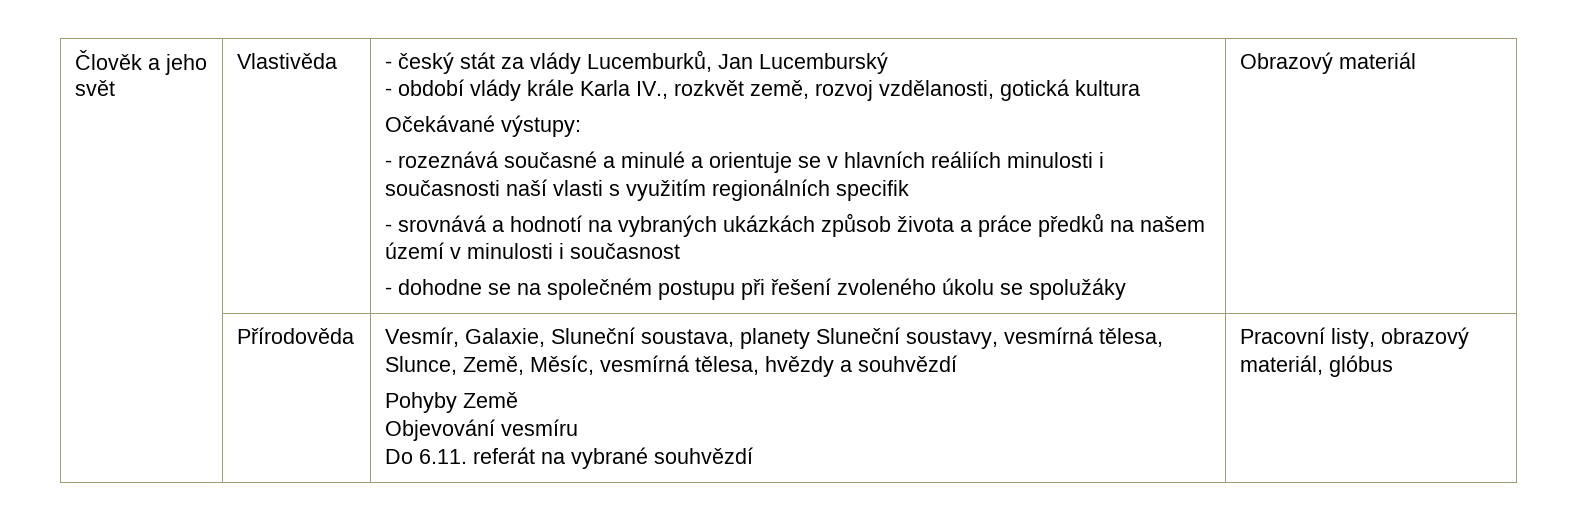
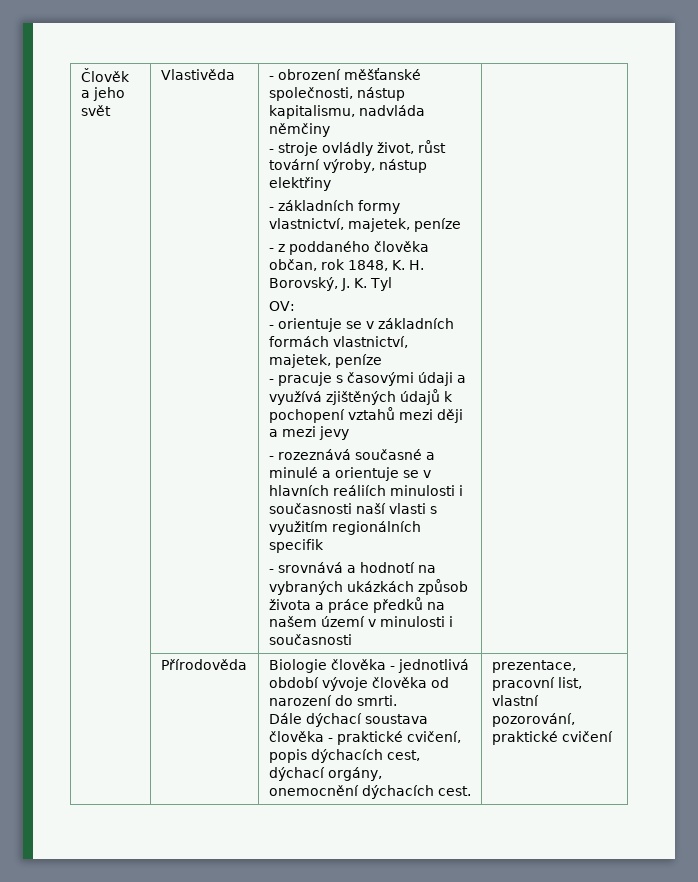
[397,50,888,74] [384,79,1140,101] [384,115,581,137] český stát za vlády Lucemburků, Jan Lucemburský // - období vlády krále Karla IV., rozkvět země, rozvoj vzdělanosti, gotická kultura // Očekávané výstupy: -> [277,68,421,80] [268,87,405,101] [268,105,425,119] [268,123,330,137] [268,140,446,156] [268,159,427,173] [268,177,331,191] [268,200,400,214] [268,218,461,232] [268,241,429,255] [268,259,424,271] [268,277,392,291] [268,301,295,311] [268,318,454,332] [268,336,408,348] [268,354,382,368] [268,372,466,386] [268,389,453,405] [268,407,463,423] [268,426,349,440] obrození měšťanské společnosti, nástup kapitalismu, nadvláda němčiny // - stroje ovládly život, růst tovární výroby, nástup elektřiny // - základních formy vlastnictví, majetek, peníze // - z poddaného člověka občan, rok 1848, K. H. Borovský, J. K. Tyl // OV: // - orientuje se v základních formách vlastnictví, majetek, peníze // - pracuje s časovými údaji a využívá zjištěných údajů k pochopení vztahů mezi ději a mezi jevy
[569,243,680,259] [384,278,1126,300] [1239,52,1416,74] [236,327,354,344] [384,327,1163,349] [384,355,957,377] [384,392,518,413] [384,419,578,441] [384,447,753,469] [1239,327,1469,349] [1239,355,1393,377] současnost // - dohodne se na společném postupu při řešení zvoleného úkolu se spolužáky | Obrazový materiál // | Přírodověda | Vesmír, Galaxie, Sluneční soustava, planety Sluneční soustavy, vesmírná tělesa, Slunce, Země, Měsíc, vesmírná tělesa, hvězdy a souhvězdí // Pohyby Země // Objevování vesmíru // Do 6.11. referát na vybrané souhvězdí | Pracovní listy, obrazový materiál, glóbus -> [268,634,352,645] [160,659,247,670] [268,659,469,673] [268,677,449,691] [268,695,397,706] [268,713,428,727] [268,731,461,745] [268,749,420,763] [268,767,382,781] [268,785,471,799] [491,660,576,673] [491,677,582,691] [491,695,539,706] [491,713,575,727] [491,731,613,745] současnosti | // | Přírodověda | Biologie člověka - jednotlivá období vývoje člověka od narození do smrti. // Dále dýchací soustava člověka - praktické cvičení, popis dýchacích cest, dýchací orgány, onemocnění dýchacích cest. | prezentace, pracovní list, vlastní pozorování, praktické cvičení

